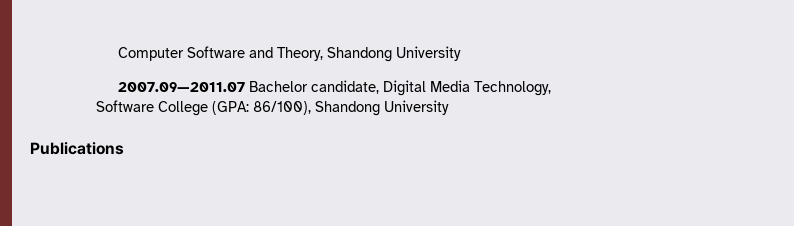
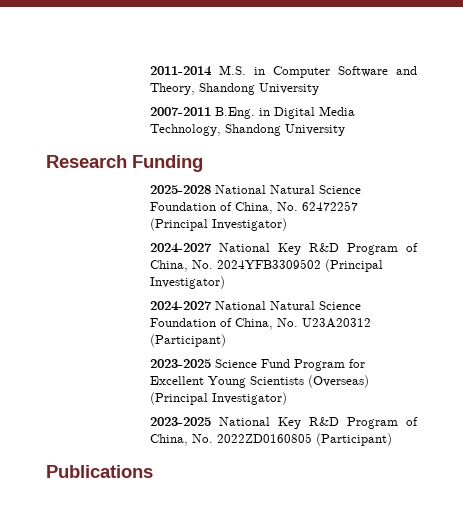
(118, 54) none -> [149,65,265,76] 2011-2014 M.S. in
[118,80,380,94] 2007.09—2011.07 Bachelor candidate, -> [149,107,270,119] 2007-2011 B.Eng. in
[96,100,450,116] // Software College (GPA: 86/100), Shandong University -> [224,124,345,136] [46,155,203,172] [149,185,361,194] [149,201,358,214] [149,218,287,231] [149,243,418,255] [149,259,383,272] [149,276,225,289] [149,301,361,311] [149,318,371,330] [149,334,226,347] [149,359,365,371] [149,375,369,388] [149,392,287,405] [149,417,418,429] [149,433,392,446] Shandong University // Research Funding // 2025-2028 National Natural Science Foundation of China, No. 62472257 (Principal Investigator) // 2024-2027 National Key R&D Program of China, No. 2024YFB3309502 (Principal Investigator) // 2024-2027 National Natural Science Foundation of China, No. U23A20312 (Participant) // 2023-2025 Science Fund Program for Excellent Young Scientists (Overseas) (Principal Investigator) // 2023-2025 National Key R&D Program of China, No. 2022ZD0160805 (Participant)

